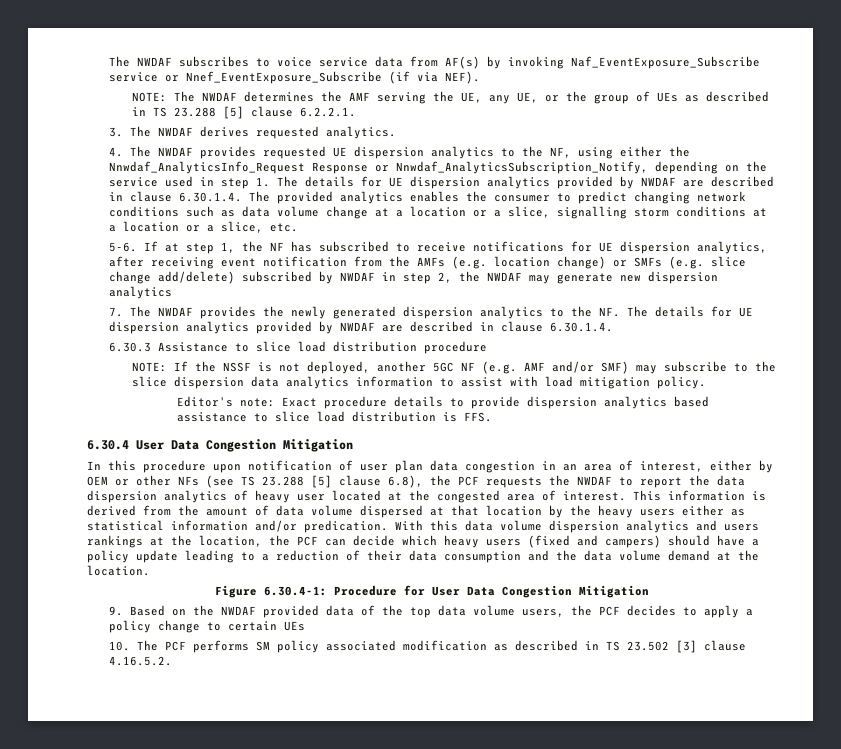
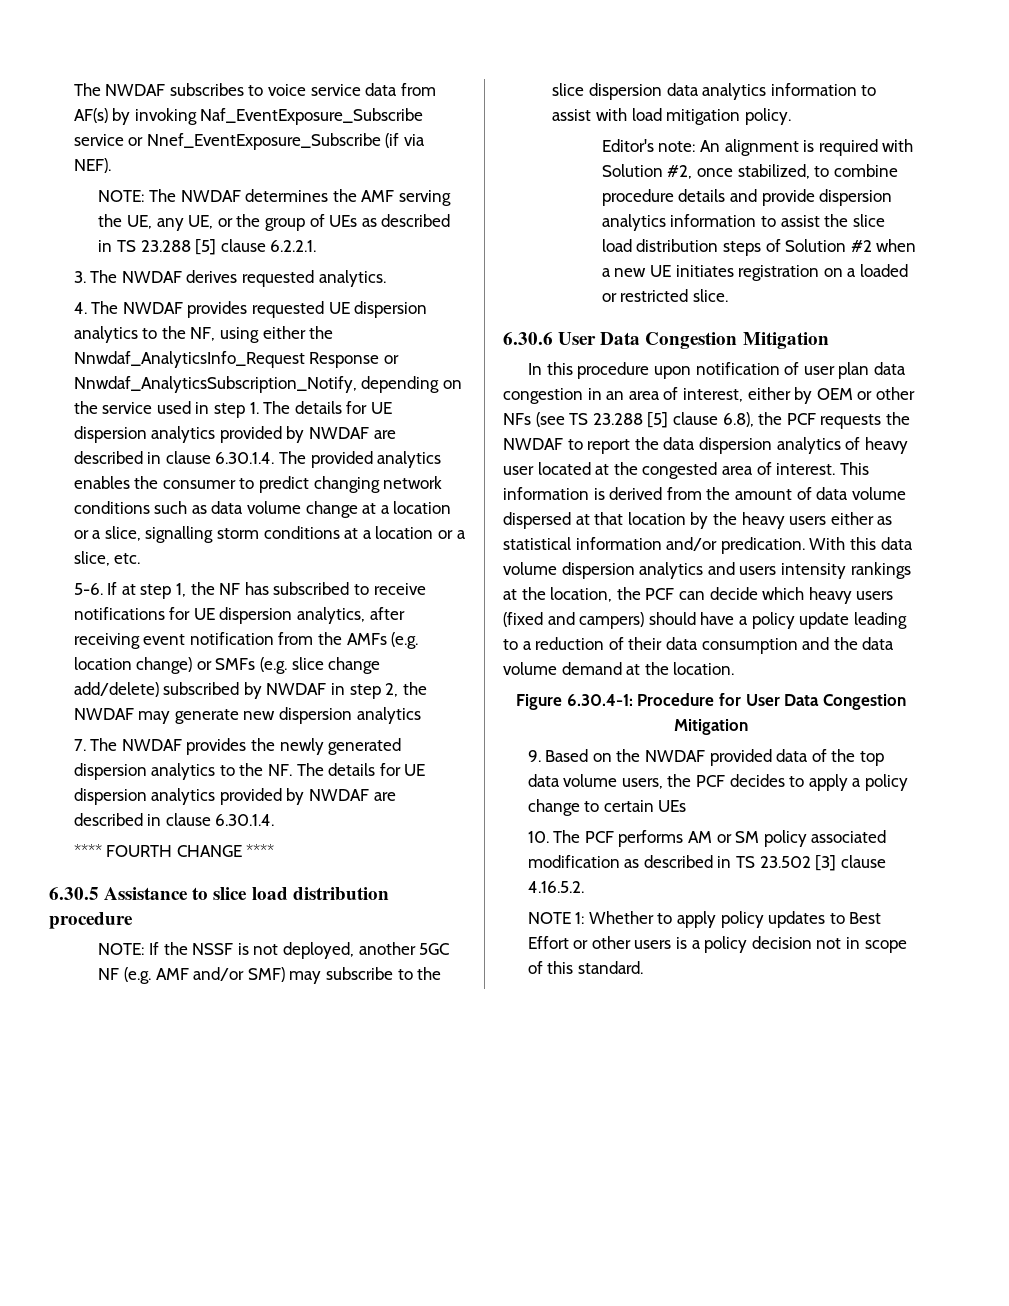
[109,342,152,352] 6.30.3 -> [73,844,275,857] [49,887,99,900] **** FOURTH CHANGE **** // 6.30.5
[281,397,317,407] Exact -> [699,139,914,156] [601,164,898,179] An alignment is required with Solution #2, once stabilized, to combine
[449,398,464,407] to -> [729,189,757,202] and
[673,396,709,407] [176,411,492,422] [87,440,129,450] based assistance to slice load distribution is FFS. // 6.30.4 -> [670,214,885,227] [601,239,917,256] [601,264,908,281] [601,289,728,302] [503,332,553,345] information to assist the slice load distribution steps of Solution #2 when a new UE initiates registration on a loaded or restricted slice. // 6.30.6
(759, 527) none -> [780,563,846,579] intensity
(250, 646) none -> [688,831,732,843] AM or
(173, 661) none -> [527,911,882,928] [527,936,907,953] [527,961,643,974] // NOTE 1: Whether to apply policy updates to Best Effort or other users is a policy decision not in scope of this standard.

